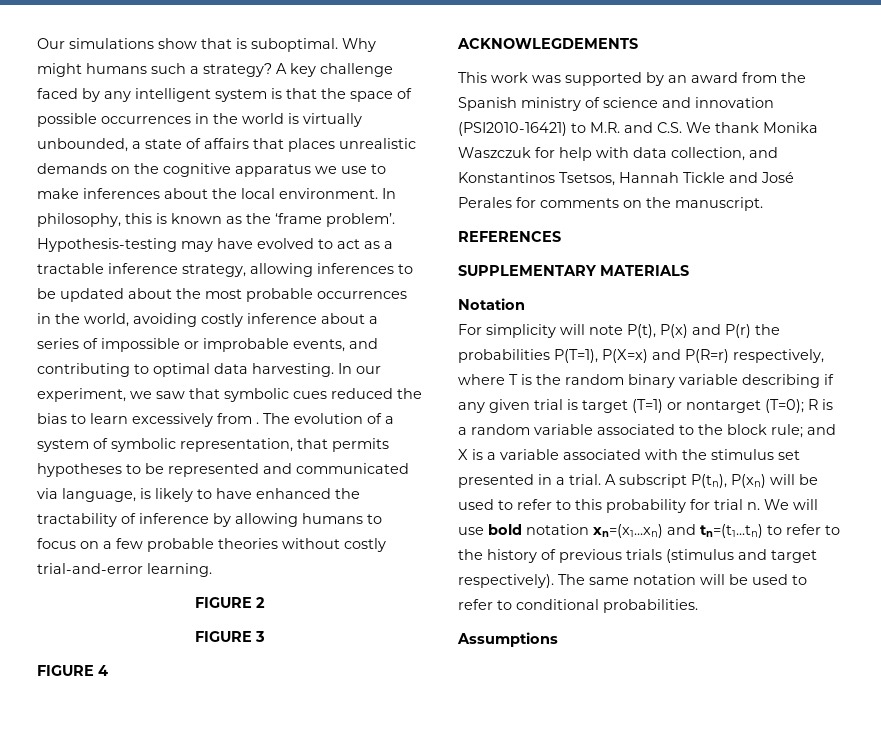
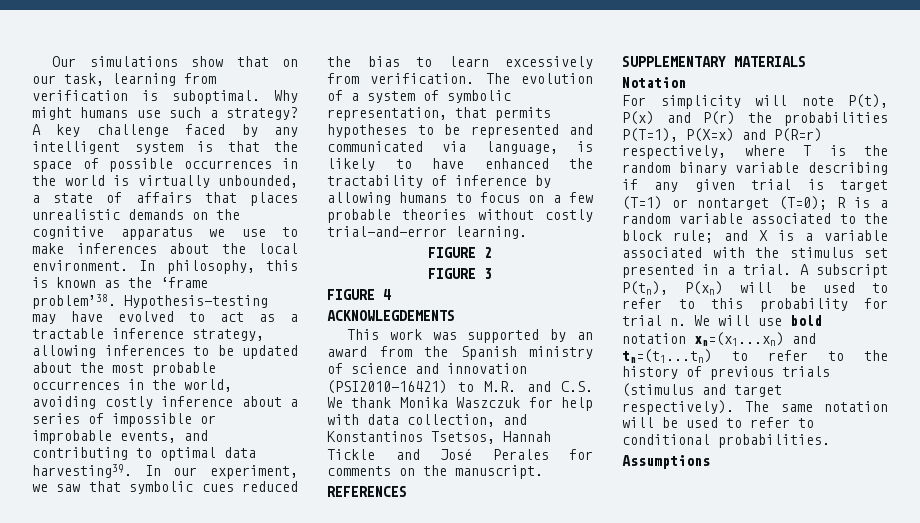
(232, 43) none -> [282,59,298,67] [32,73,216,86] [32,90,128,101] on our task, learning from verification
(147, 68) none -> [136,110,161,118] use
[326,213,395,227] problem’. -> [32,294,116,309] problem’38.
[252,363,334,377] harvesting. -> [32,464,132,478] harvesting39.
[256,422,259,424] . -> [370,73,475,84] verification.

